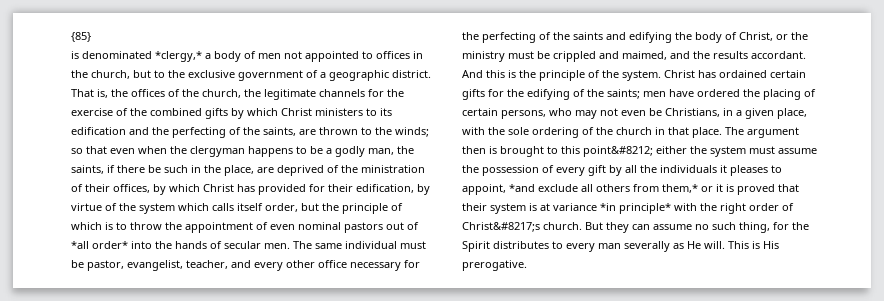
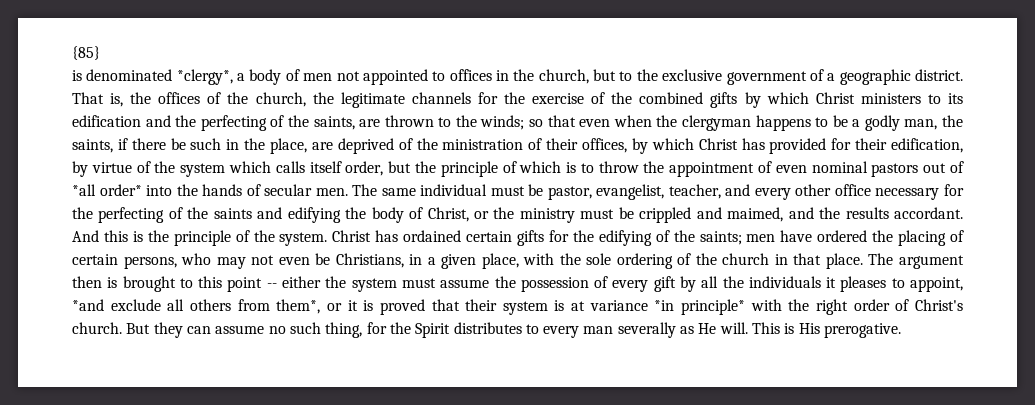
[155,51,202,62] *clergy,* -> [176,69,233,85] *clergy*,
[583,146,653,157] point&#8212; -> [227,277,277,292] point --
[662,184,698,193] them,* -> [276,299,321,314] them*,
[462,222,540,232] Christ&#8217;s -> [915,299,964,311] Christ's

